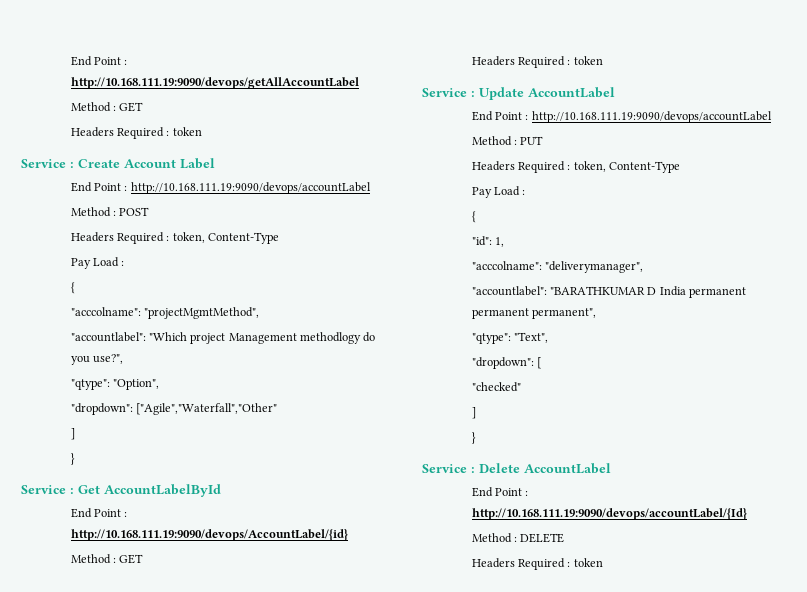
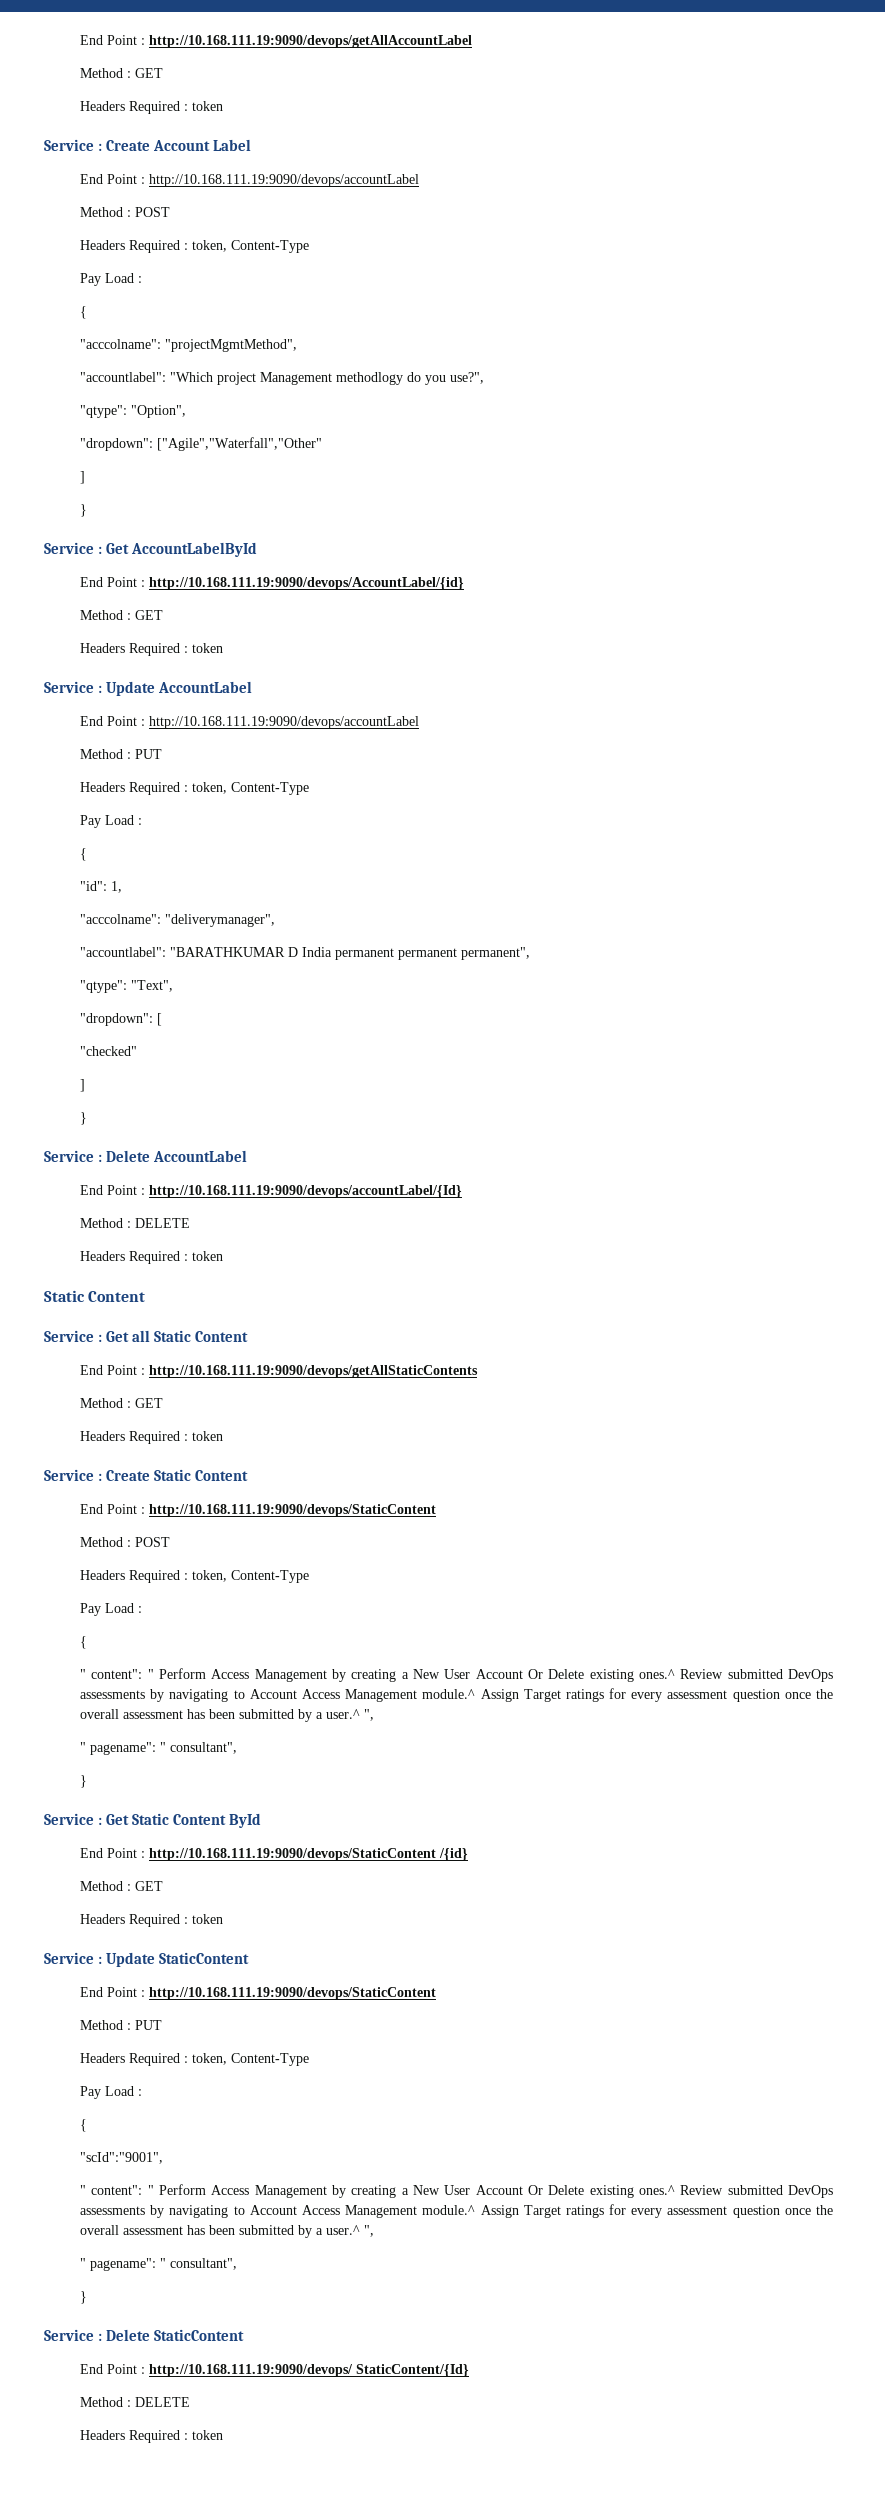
(603, 562) none -> [44,1290,146,1302] [44,1330,249,1342] [80,1365,479,1378] [80,1398,164,1408] [80,1431,224,1444] [44,1469,249,1481] [80,1504,437,1517] [80,1537,171,1547] [80,1570,310,1583] [80,1603,143,1616] [80,1636,88,1649] [80,1668,833,1682] [80,1688,834,1702] [80,1709,375,1722] [80,1742,238,1755] [80,1775,88,1788] [44,1813,262,1828] [80,1848,469,1861] [80,1881,164,1891] [80,1914,224,1927] [44,1952,250,1967] [80,1987,437,2000] [80,2020,163,2030] [80,2053,310,2066] [80,2086,143,2099] [80,2119,88,2132] [80,2152,164,2164] [80,2184,833,2198] [80,2204,834,2218] [80,2225,375,2238] [80,2258,238,2271] [80,2291,88,2304] [44,2329,245,2341] [80,2364,470,2377] [80,2397,191,2407] [80,2430,224,2443] // Static Content // Service : Get all Static Content // End Point : http://10.168.111.19:9090/devops/getAllStaticContents // Method : GET // Headers Required : token // Service : Create Static Content // End Point : http://10.168.111.19:9090/devops/StaticContent // Method : POST // Headers Required : token, Content-Type // Pay Load : // { // " content": " Perform Access Management by creating a New User Account Or Delete existing ones.^ Review submitted DevOps assessments by navigating to Account Access Management module.^ Assign Target ratings for every assessment question once the overall assessment has been submitted by a user.^ ", // " pagename": " consultant", // } // Service : Get Static Content ById // End Point : http://10.168.111.19:9090/devops/StaticContent /{id} // Method : GET // Headers Required : token // Service : Update StaticContent // End Point : http://10.168.111.19:9090/devops/StaticContent // Method : PUT // Headers Required : token, Content-Type // Pay Load : // { // "scId":"9001", // " content": " Perform Access Management by creating a New User Account Or Delete existing ones.^ Review submitted DevOps assessments by navigating to Account Access Management module.^ Assign Target ratings for every assessment question once the overall assessment has been submitted by a user.^ ", // " pagename": " consultant", // } // Service : Delete StaticContent // End Point : http://10.168.111.19:9090/devops/ StaticContent/{Id} // Method : DELETE // Headers Required : token

